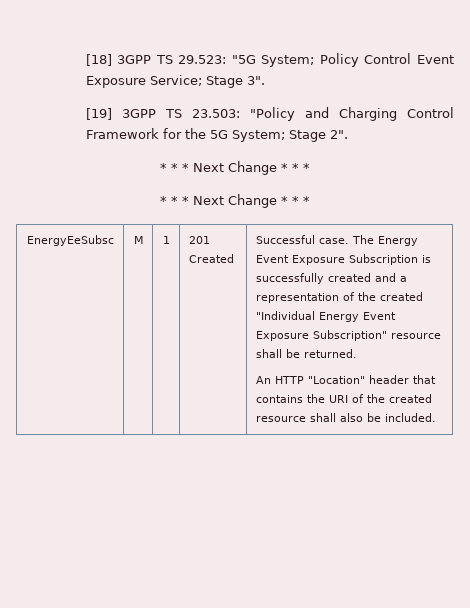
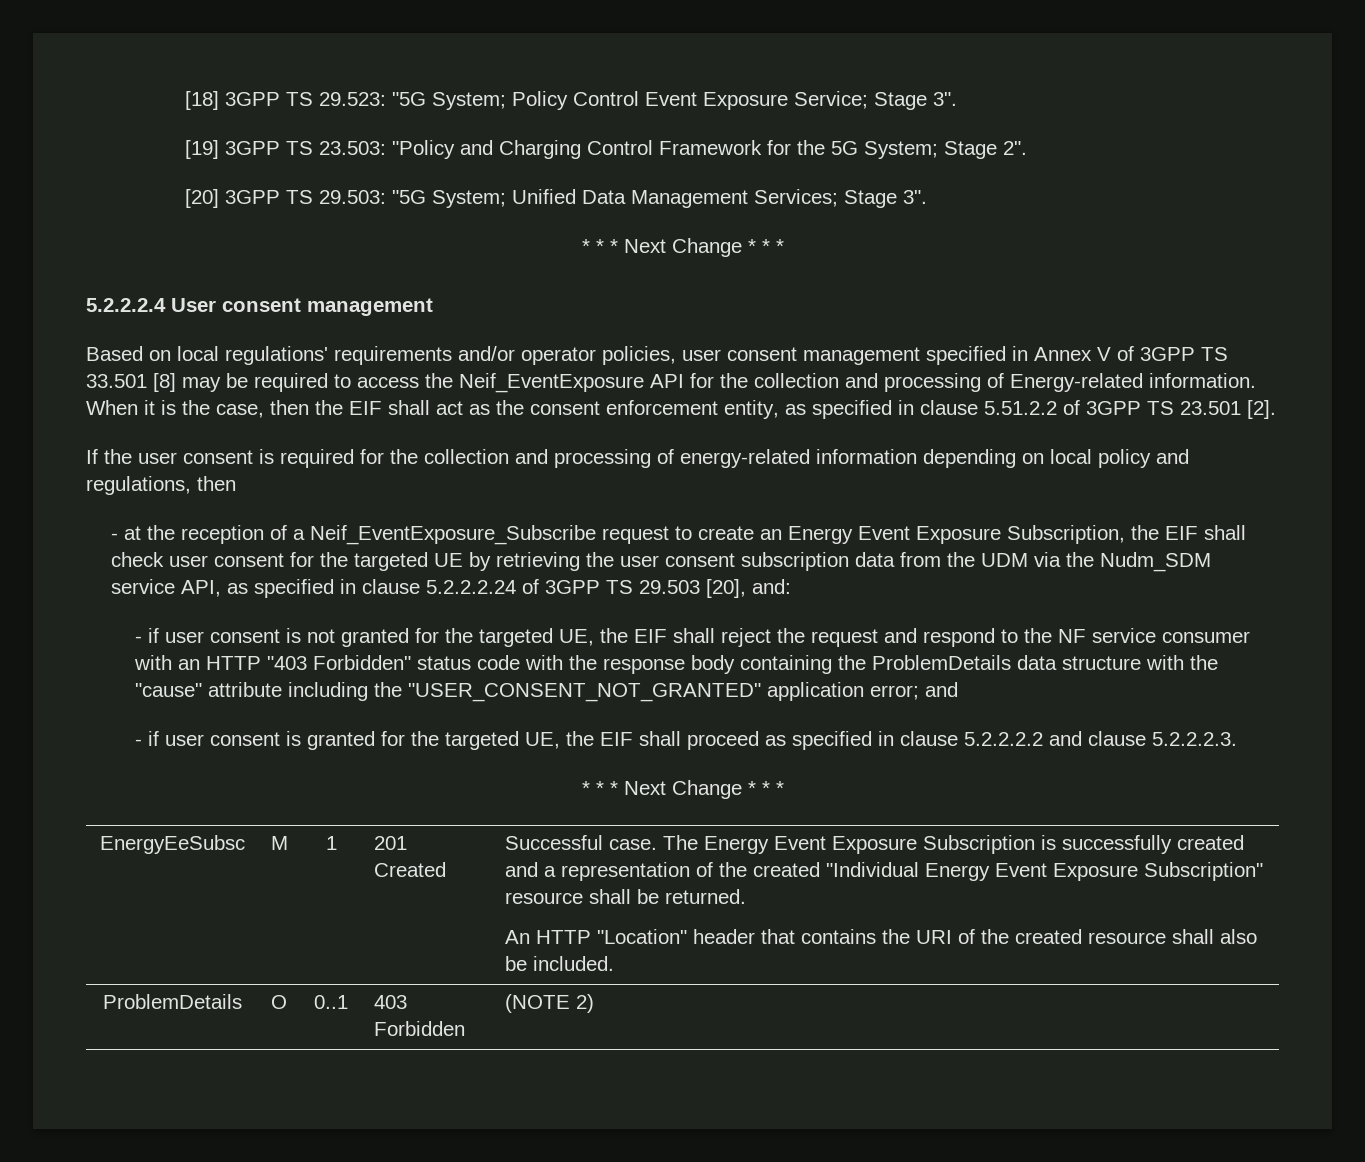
[160,161,310,175] // * * * Next Change * * * -> [184,189,927,208] [581,238,784,257] [86,298,433,316] [86,346,1228,365] [86,373,1256,393] [86,400,1276,419] [86,449,1189,468] [86,476,236,495] [110,525,1246,545] [110,552,1211,572] [110,579,791,598] [135,628,1251,647] [134,655,1219,674] [135,682,959,702] [135,731,1238,750] // [20] 3GPP TS 29.503: "5G System; Unified Data Management Services; Stage 3". // * * * Next Change * * * // 5.2.2.2.4 User consent management // Based on local regulations' requirements and/or operator policies, user consent management specified in Annex V of 3GPP TS 33.501 [8] may be required to access the Neif_EventExposure API for the collection and processing of Energy-related information. When it is the case, then the EIF shall act as the consent enforcement entity, as specified in clause 5.51.2.2 of 3GPP TS 23.501 [2]. // If the user consent is required for the collection and processing of energy-related information depending on local policy and regulations, then // - at the reception of a Neif_EventExposure_Subscribe request to create an Energy Event Exposure Subscription, the EIF shall check user consent for the targeted UE by retrieving the user consent subscription data from the UDM via the Nudm_SDM service API, as specified in clause 5.2.2.2.24 of 3GPP TS 29.503 [20], and: // - if user consent is not granted for the targeted UE, the EIF shall reject the request and respond to the NF service consumer with an HTTP "403 Forbidden" status code with the response body containing the ProblemDetails data structure with the "cause" attribute including the "USER_CONSENT_NOT_GRANTED" application error; and // - if user consent is granted for the targeted UE, the EIF shall proceed as specified in clause 5.2.2.2.2 and clause 5.2.2.2.3.
(436, 417) none -> [102,994,242,1009] [271,995,287,1009] [314,995,348,1009] [373,995,407,1009] [373,1021,465,1036] [504,994,594,1013] // ProblemDetails | O | 0..1 | 403 Forbidden | (NOTE 2)

